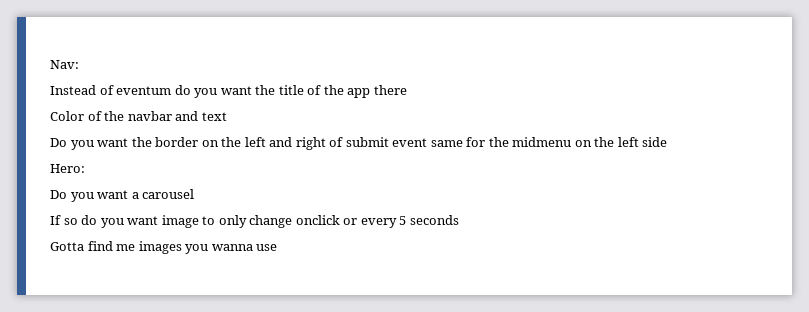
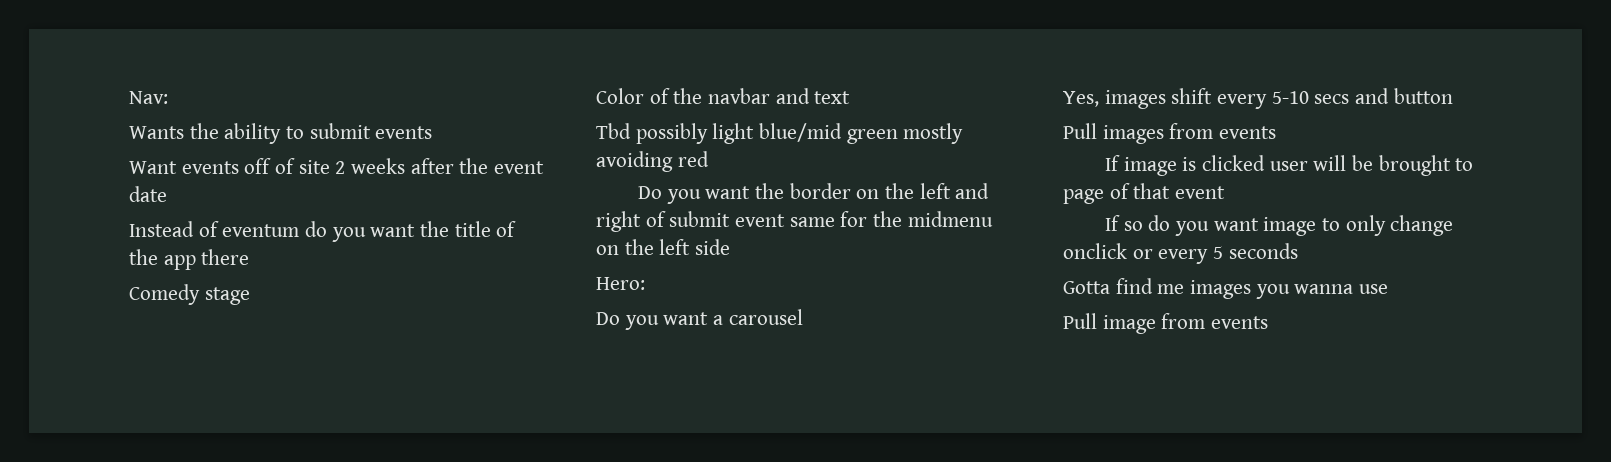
(79, 64) none -> [129,123,433,144] [129,158,545,174] [129,186,167,202] // Wants the ability to submit events // Want events off of site 2 weeks after the event date
(407, 90) none -> [129,284,250,305] // Comedy stage
(227, 116) none -> [596,123,964,144] [596,151,709,172] // Tbd possibly light blue/mid green mostly avoiding red
(195, 194) none -> [1063,88,1453,109] [1063,123,1277,144] [1104,155,1474,176] [1063,183,1226,204] // Yes, images shift every 5-10 secs and button // Pull images from events // If image is clicked user will be brought to page of that event
(278, 247) none -> [1063,313,1269,334] // Pull image from events

